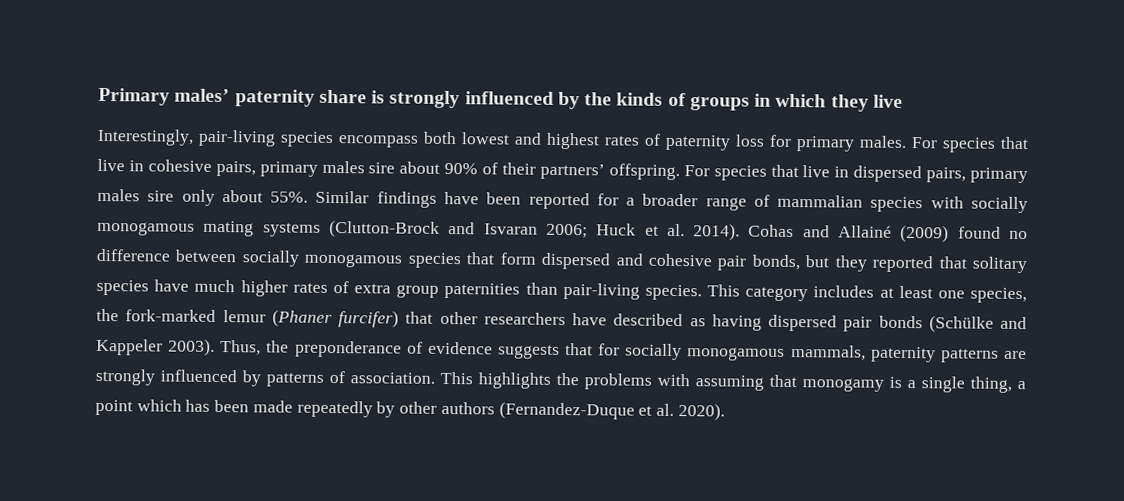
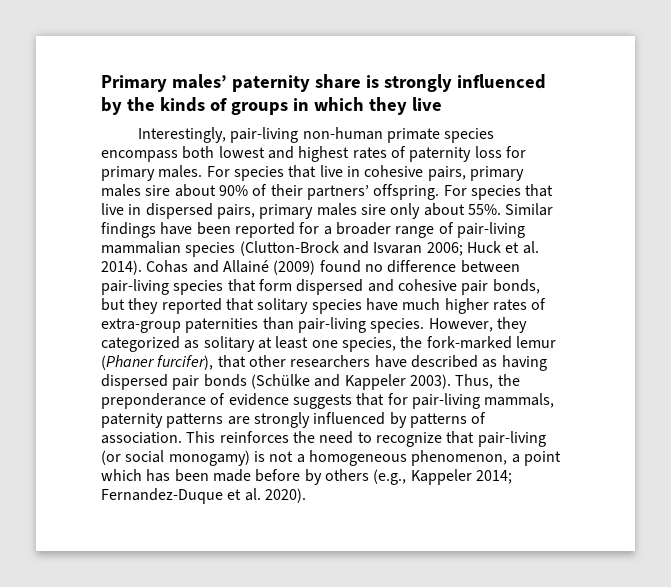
(276, 138) none -> [302,127,441,143] non-human primate
(770, 200) none -> [456,222,525,238] pair-living
[930,196,1029,214] [97,220,321,237] with socially monogamous mating systems -> (236, 249) none
[241,250,403,268] socially monogamous -> [101,279,169,295] pair-living
[354,283,440,298] extra group -> [101,318,181,333] extra-group
[707,284,875,302] This category includes -> [428,317,527,333] [101,336,255,352] However, they categorized as solitary
[338,310,399,328] furcifer) -> [157,355,214,370] furcifer),
[625,343,786,361] socially monogamous -> [411,393,480,409] pair-living
[478,372,1012,393] highlights the problems with assuming that monogamy is a single thing, -> [219,431,546,447] [101,450,508,466] reinforces the need to recognize that pair-living (or social monogamy) is not a homogeneous phenomenon,
[296,400,635,420] repeatedly by other authors (Fernandez-Duque -> [255,469,512,485] [101,488,223,504] before by others (e.g., Kappeler 2014; Fernandez-Duque

